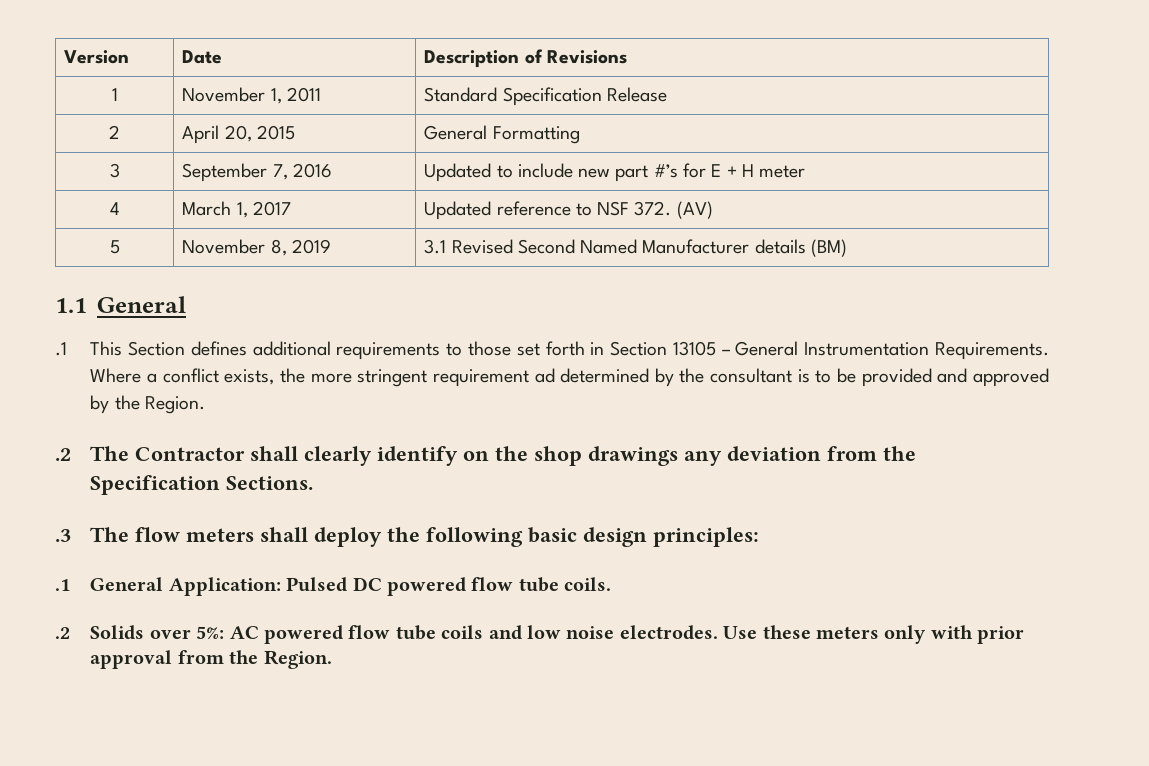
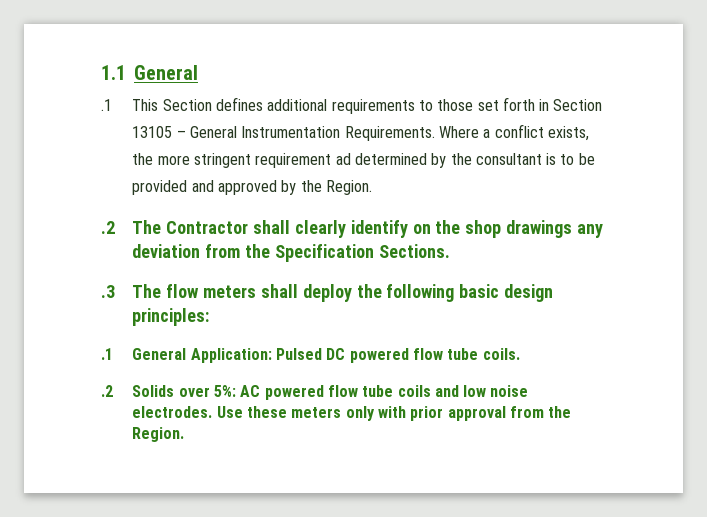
[64,50,130,64] [182,50,223,64] [424,49,627,68] [111,88,118,101] [182,87,321,104] [424,87,667,106] [109,125,120,139] [182,125,295,144] [424,125,580,144] [109,163,120,178] [182,163,332,182] [424,163,806,182] [109,202,120,215] [182,201,291,218] [424,201,713,220] [109,240,120,254] [182,239,331,256] [424,239,848,257] Version | Date | Description of Revisions // 1 | November 1, 2011 | Standard Specification Release // 2 | April 20, 2015 | General Formatting // 3 | September 7, 2016 | Updated to include new part #’s for E + H meter // 4 | March 1, 2017 | Updated reference to NSF 372. (AV) // 5 | November 8, 2019 | 3.1 Revised Second Named Manufacturer details (BM) // -> (101, 72) none

